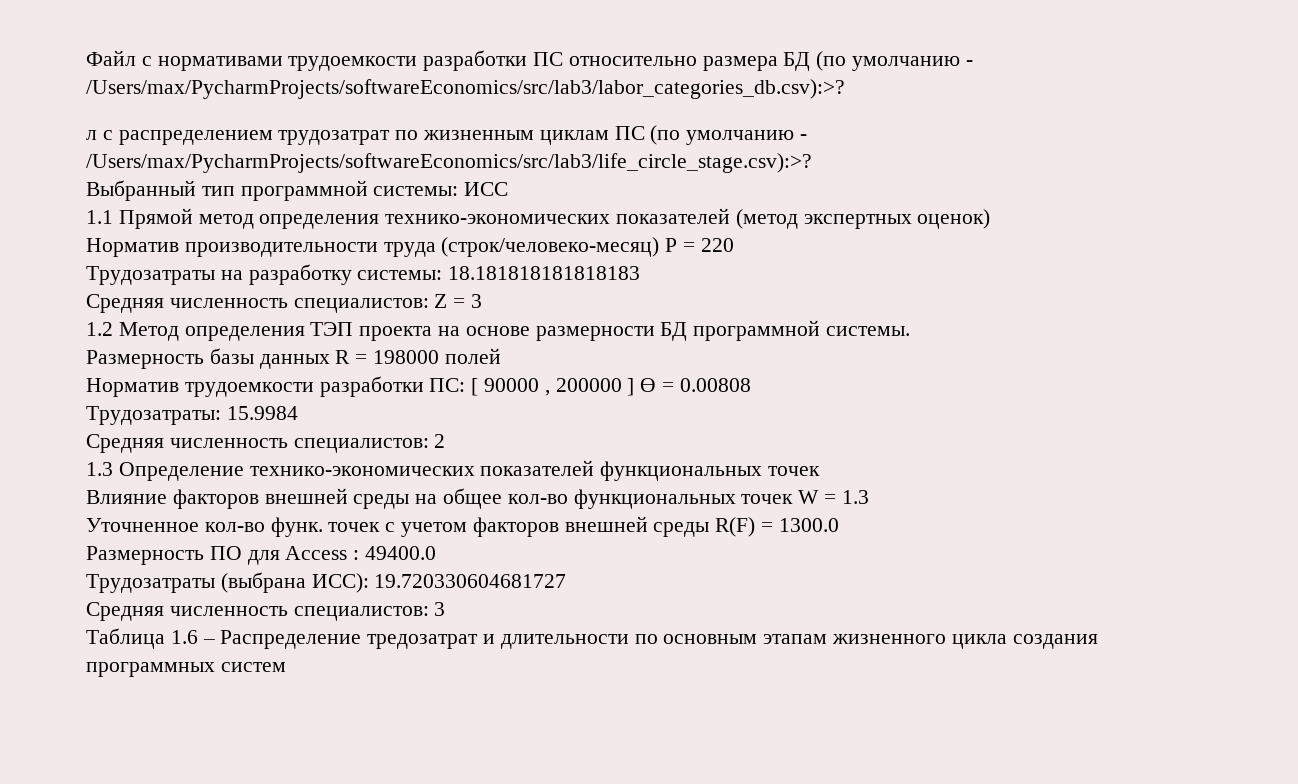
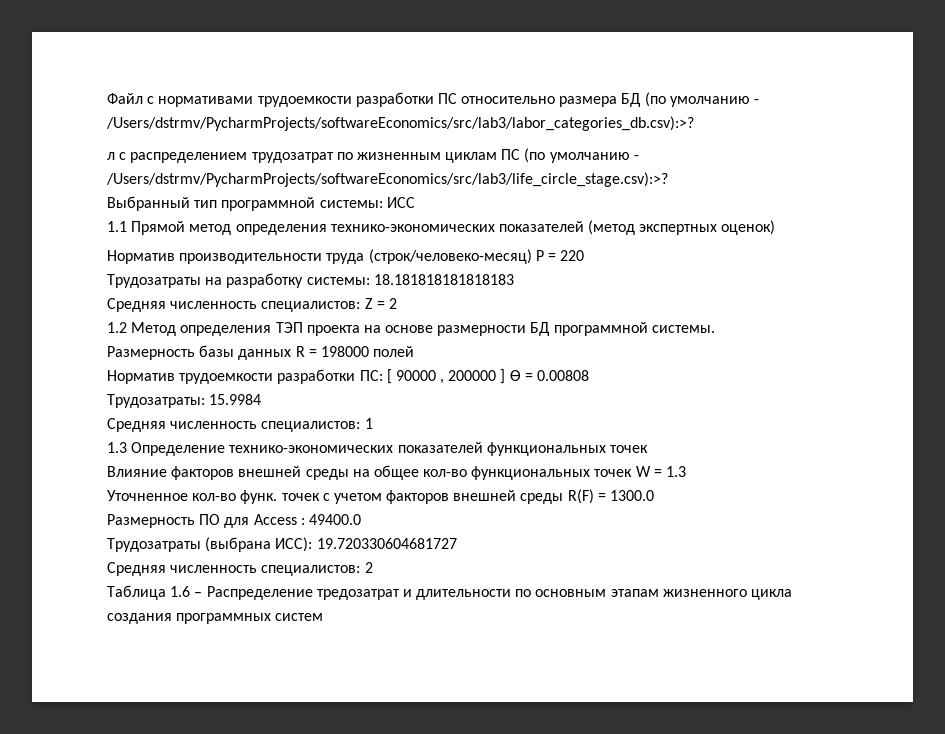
[86,79,845,99] /Users/max/PycharmProjects/softwareEconomics/src/lab3/labor_categories_db.csv):>? -> [106,116,694,131] /Users/dstrmv/PycharmProjects/softwareEconomics/src/lab3/labor_categories_db.csv):>?
[86,153,812,173] /Users/max/PycharmProjects/softwareEconomics/src/lab3/life_circle_stage.csv):>? -> [106,172,668,187] /Users/dstrmv/PycharmProjects/softwareEconomics/src/lab3/life_circle_stage.csv):>?
[471,294,483,308] 3 -> [388,298,397,309] 2
[434,434,446,448] 2 -> [364,418,373,429] 1
[434,602,446,616] 3 -> [364,562,373,573] 2

